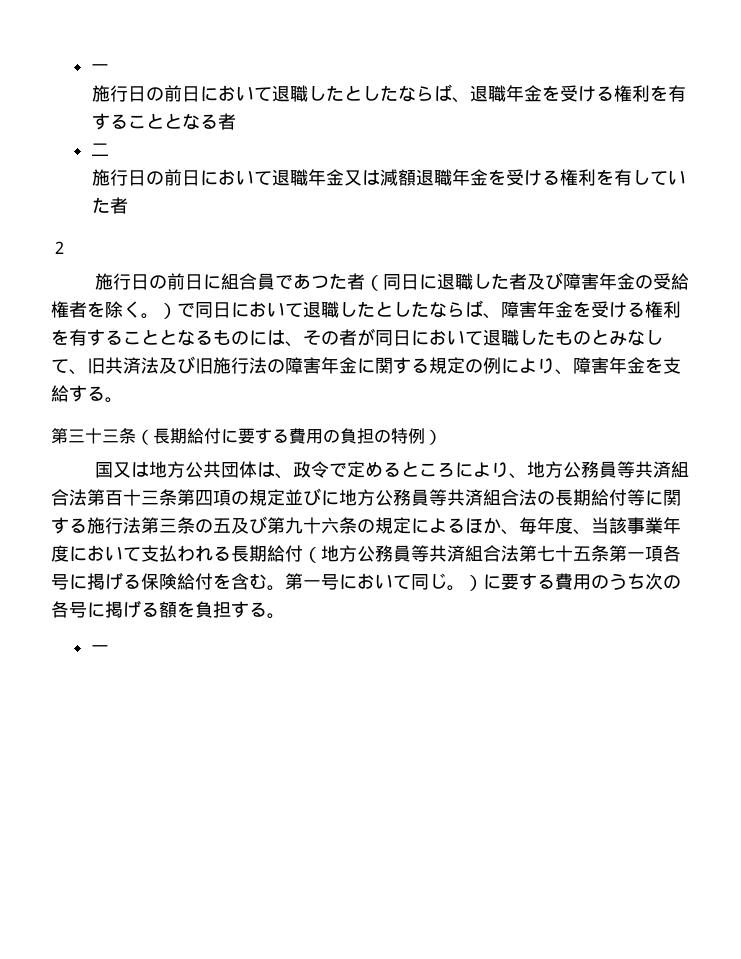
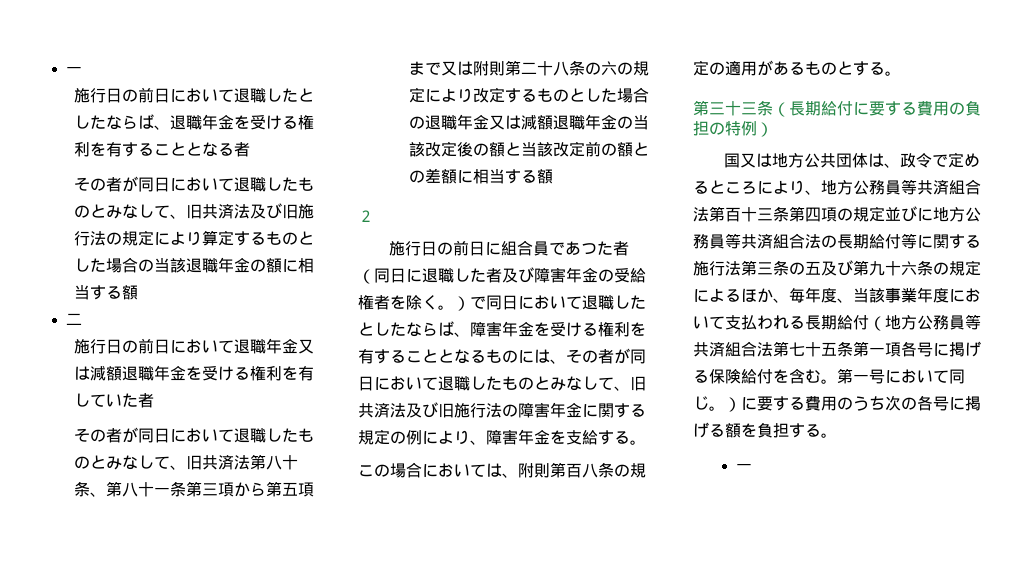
(237, 121) none -> [73,176,314,192] [73,203,314,219] [73,230,314,246] [73,257,314,273] [73,285,138,300] // その者が同日において退職したものとみなして、旧共済法及び旧施行法の規定により算定するものとした場合の当該退職年金の額に相当する額
(129, 205) none -> [73,427,314,443] [73,454,298,470] [73,481,314,497] [408,60,649,76] [408,87,649,103] [408,114,649,130] [408,141,649,157] [408,168,553,184] // その者が同日において退職したものとみなして、旧共済法第八十条、第八十一条第三項から第五項まで又は附則第二十八条の六の規定により改定するものとした場合の退職年金又は減額退職年金の当該改定後の額と当該改定前の額との差額に相当する額
(123, 400) none -> [358,462,646,478] [693,60,901,76] // この場合においては、附則第百八条の規定の適用があるものとする。

